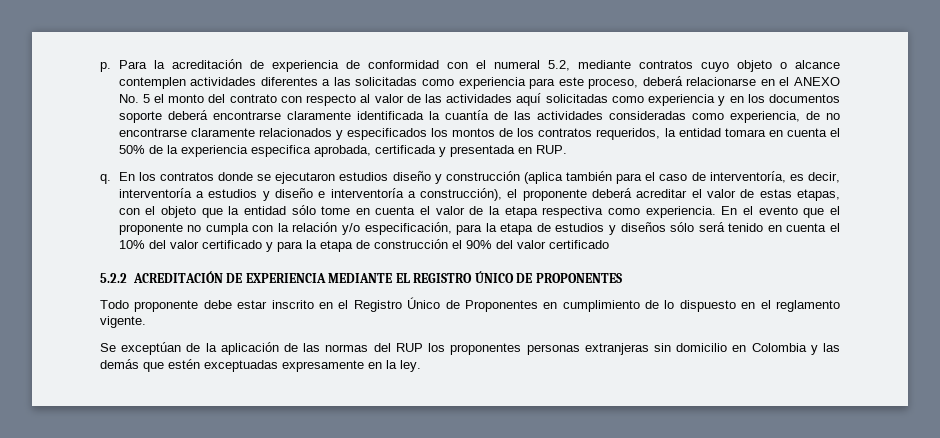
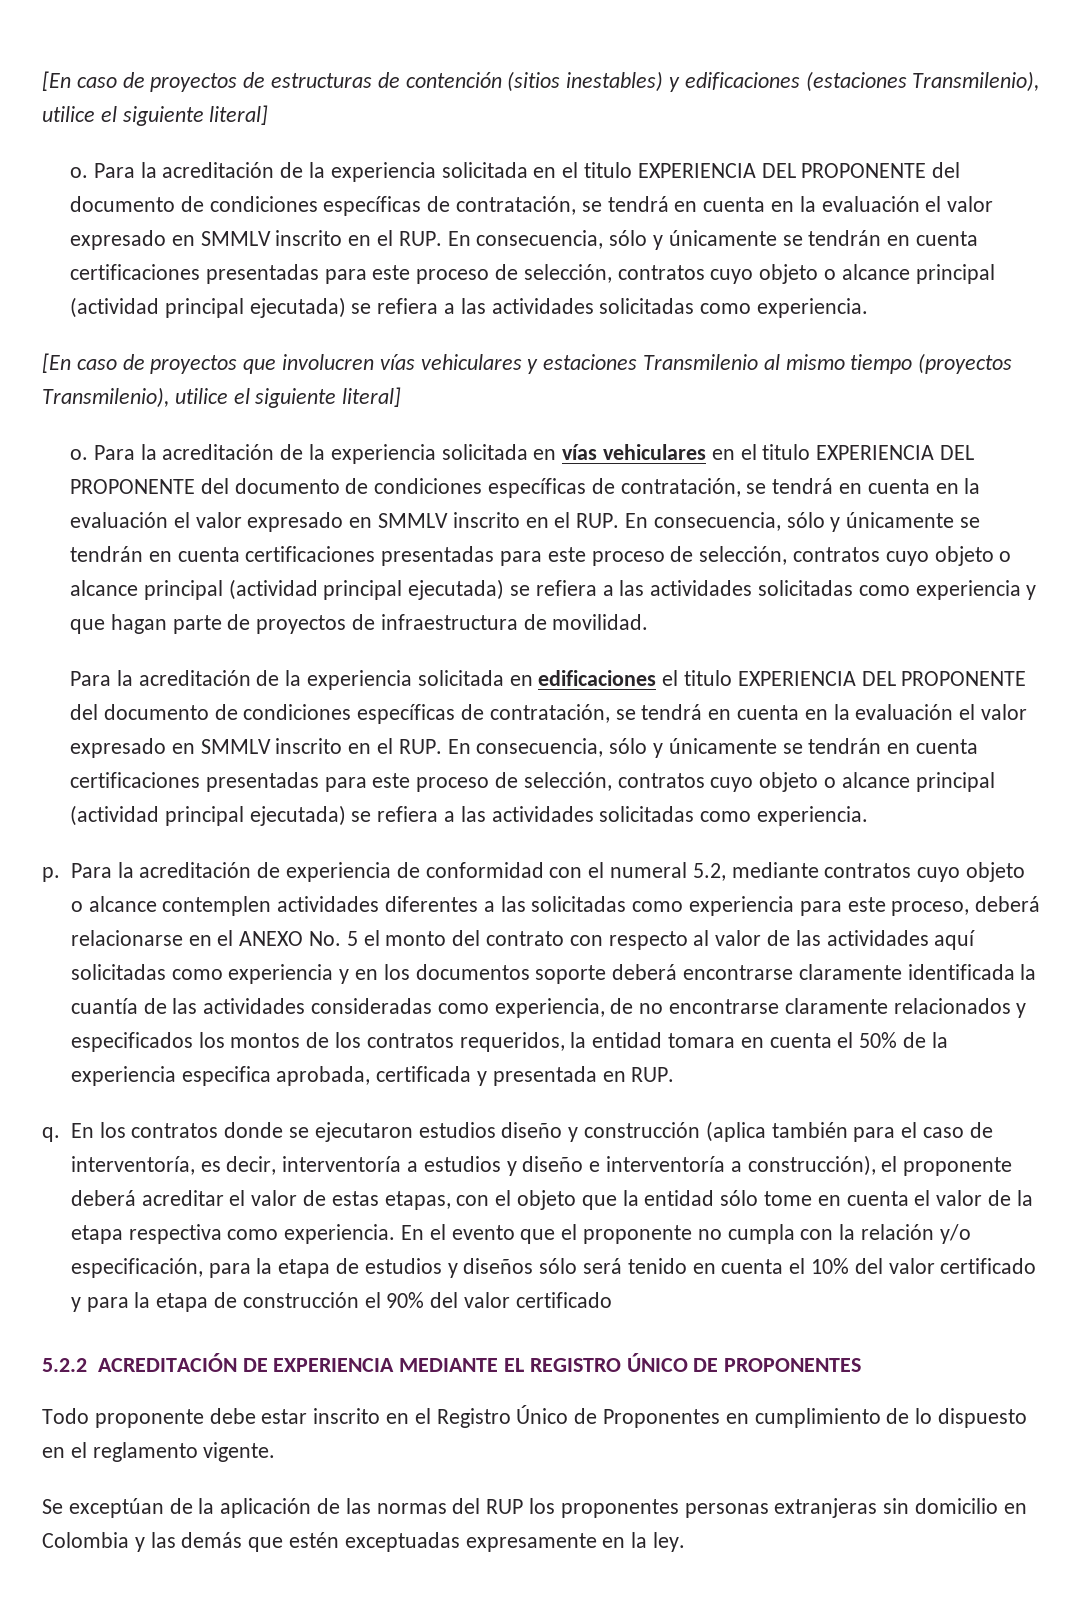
(100, 67) none -> [42,71,1040,92] [42,105,269,126] [69,162,961,182] [69,196,994,216] [69,230,979,250] [69,264,995,284] [69,297,869,318] [42,353,1013,374] [42,387,402,408] [69,444,975,464] [69,478,981,498] [69,512,981,532] [69,546,1012,566] [69,579,1037,600] [69,614,649,634] [69,670,1027,690] [69,704,1028,724] [69,738,979,758] [69,772,995,792] [69,805,869,826] [En caso de proyectos de estructuras de contención (sitios inestables) y edificaciones (estaciones Transmilenio), utilice el siguiente literal] // o. Para la acreditación de la experiencia solicitada en el titulo EXPERIENCIA DEL PROPONENTE del documento de condiciones específicas de contratación, se tendrá en cuenta en la evaluación el valor expresado en SMMLV inscrito en el RUP. En consecuencia, sólo y únicamente se tendrán en cuenta certificaciones presentadas para este proceso de selección, contratos cuyo objeto o alcance principal (actividad principal ejecutada) se refiera a las actividades solicitadas como experiencia. // [En caso de proyectos que involucren vías vehiculares y estaciones Transmilenio al mismo tiempo (proyectos Transmilenio), utilice el siguiente literal] // o. Para la acreditación de la experiencia solicitada en vías vehiculares en el titulo EXPERIENCIA DEL PROPONENTE del documento de condiciones específicas de contratación, se tendrá en cuenta en la evaluación el valor expresado en SMMLV inscrito en el RUP. En consecuencia, sólo y únicamente se tendrán en cuenta certificaciones presentadas para este proceso de selección, contratos cuyo objeto o alcance principal (actividad principal ejecutada) se refiera a las actividades solicitadas como experiencia y que hagan parte de proyectos de infraestructura de movilidad. // Para la acreditación de la experiencia solicitada en edificaciones el titulo EXPERIENCIA DEL PROPONENTE del documento de condiciones específicas de contratación, se tendrá en cuenta en la evaluación el valor expresado en SMMLV inscrito en el RUP. En consecuencia, sólo y únicamente se tendrán en cuenta certificaciones presentadas para este proceso de selección, contratos cuyo objeto o alcance principal (actividad principal ejecutada) se refiera a las actividades solicitadas como experiencia. //

